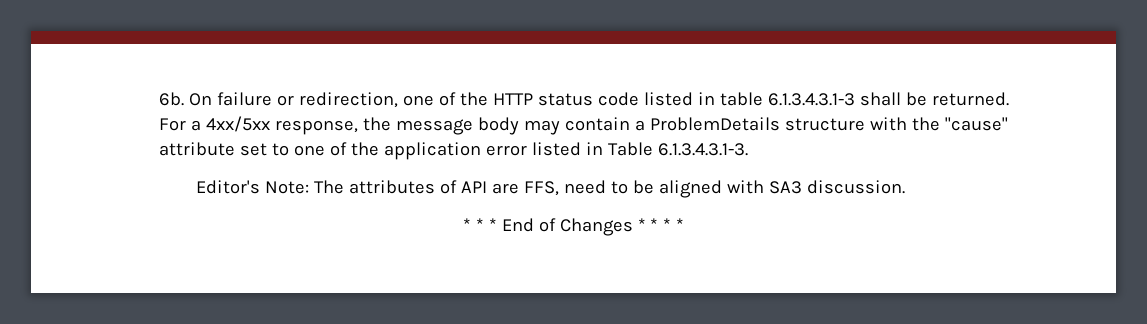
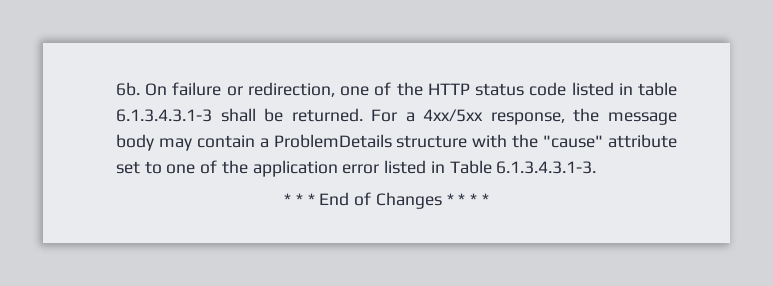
[195,180,905,198] // Editor's Note: The attributes of API are FFS, need to be aligned with SA3 discussion. -> (597, 167) none

